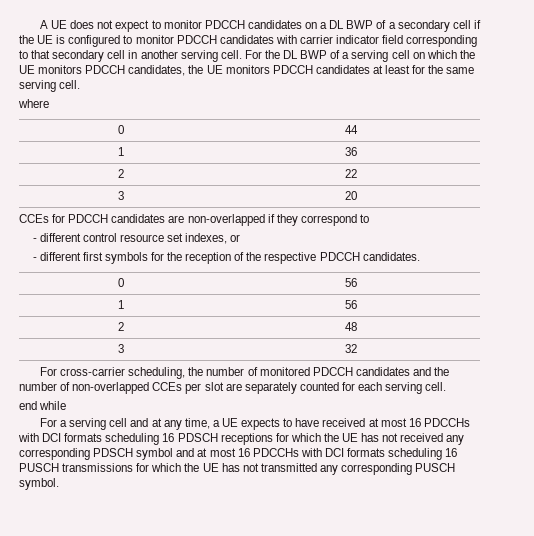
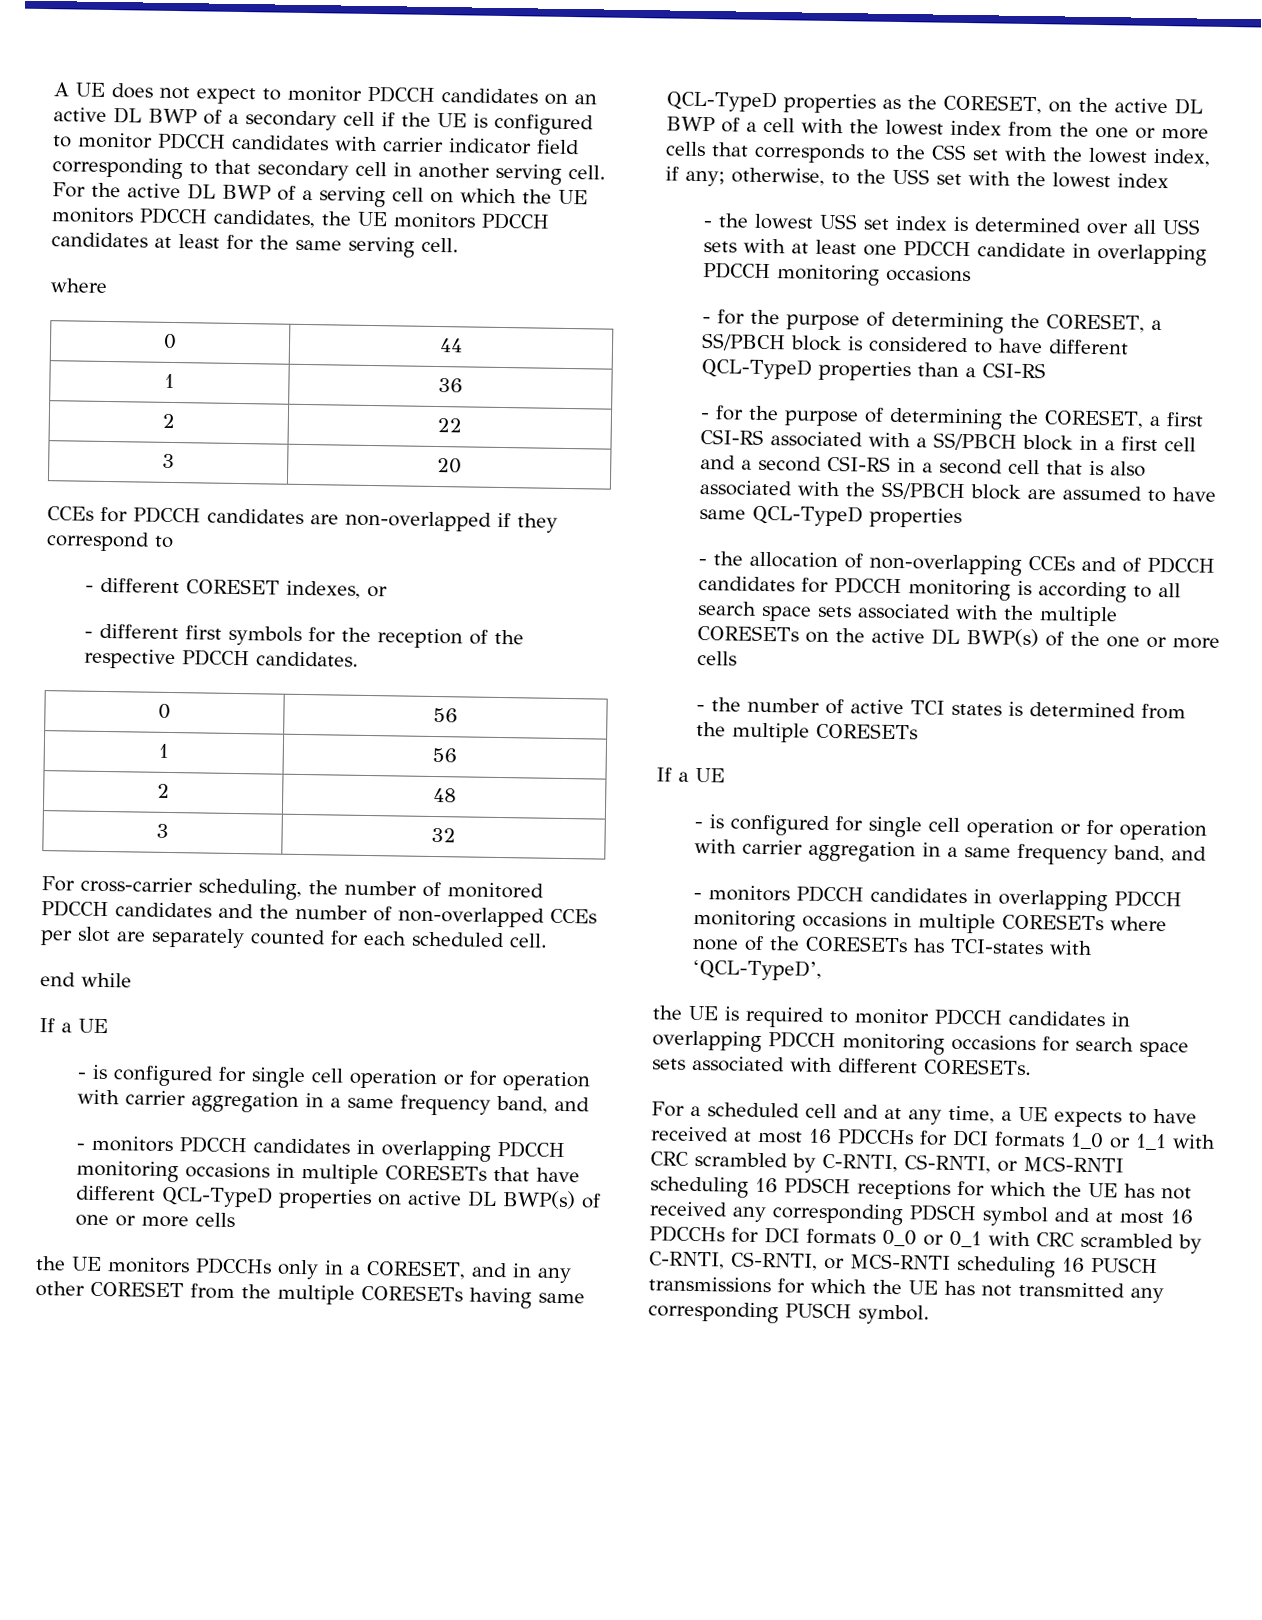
[320,22,328,29] a -> [574,94,597,105] [53,107,107,122] an active
(280, 54) none -> [127,183,181,199] active
[82,233,183,242] control resource set -> [185,578,280,595] CORESET
[385,382,423,394] serving -> [411,931,505,948] scheduled
(67, 405) none -> [39,1018,108,1034] [76,1064,591,1092] [76,1089,590,1116] [75,1135,565,1162] [75,1160,580,1185] [75,1185,601,1210] [74,1212,235,1228] [35,1256,572,1284] [35,1280,585,1309] [666,90,1203,115] [666,116,1209,140] [665,141,1211,167] [665,166,1169,189] [702,213,1201,235] [702,238,1207,266] [702,262,971,286] [701,309,1162,334] [700,333,1129,355] [700,358,1046,382] [699,405,1204,430] [699,429,1196,452] [699,454,1146,477] [698,479,1216,503] [698,504,962,528] [697,551,1215,576] [697,575,1181,603] [696,600,1118,627] [696,624,1220,649] [696,650,737,666] [695,697,1186,720] [695,721,918,743] [656,767,725,783] [693,814,1207,841] [693,838,1207,866] [692,885,1182,912] [692,909,1167,934] [691,935,1093,956] [691,958,822,981] [652,1005,1130,1028] [652,1030,1189,1058] [652,1055,1032,1076] // If a UE // - is configured for single cell operation or for operation with carrier aggregation in a same frequency band, and // - monitors PDCCH candidates in overlapping PDCCH monitoring occasions in multiple CORESETs that have different QCL-TypeD properties on active DL BWP(s) of one or more cells // the UE monitors PDCCHs only in a CORESET, and in any other CORESET from the multiple CORESETs having same QCL-TypeD properties as the CORESET, on the active DL BWP of a cell with the lowest index from the one or more cells that corresponds to the CSS set with the lowest index, if any; otherwise, to the USS set with the lowest index // - the lowest USS set index is determined over all USS sets with at least one PDCCH candidate in overlapping PDCCH monitoring occasions // - for the purpose of determining the CORESET, a SS/PBCH block is considered to have different QCL-TypeD properties than a CSI-RS // - for the purpose of determining the CORESET, a first CSI-RS associated with a SS/PBCH block in a first cell and a second CSI-RS in a second cell that is also associated with the SS/PBCH block are assumed to have same QCL-TypeD properties // - the allocation of non-overlapping CCEs and of PDCCH candidates for PDCCH monitoring is according to all search space sets associated with the multiple CORESETs on the active DL BWP(s) of the one or more cells // - the number of active TCI states is determined from the multiple CORESETs // If a UE // - is configured for single cell operation or for operation with carrier aggregation in a same frequency band, and // - monitors PDCCH candidates in overlapping PDCCH monitoring occasions in multiple CORESETs where none of the CORESETs has TCI-states with ‘QCL-TypeD’, // the UE is required to monitor PDCCH candidates in overlapping PDCCH monitoring occasions for search space sets associated with different CORESETs.
[69,418,107,430] serving -> [707,1102,800,1118] scheduled
[18,433,103,442] with DCI formats -> [919,1129,1216,1151] [650,1151,1124,1174] for DCI formats 1_0 or 1_1 with CRC scrambled by C-RNTI, CS-RNTI, or MCS-RNTI
[300,448,386,457] with DCI formats -> [731,1227,1202,1254] [649,1251,951,1271] for DCI formats 0_0 or 0_1 with CRC scrambled by C-RNTI, CS-RNTI, or MCS-RNTI

